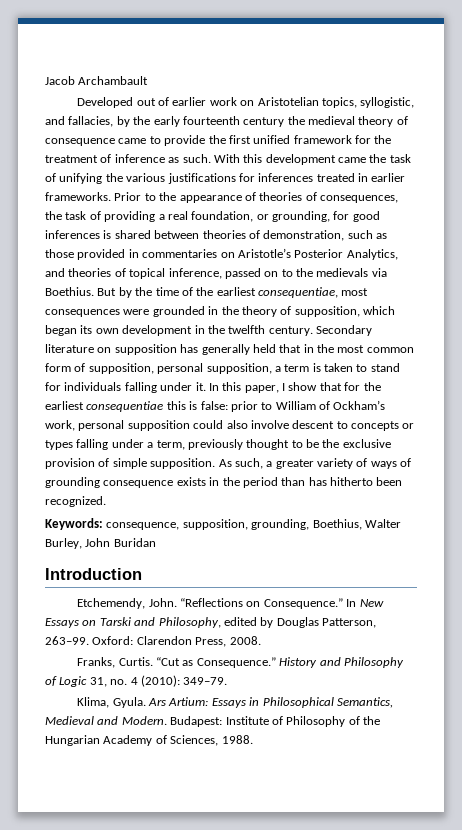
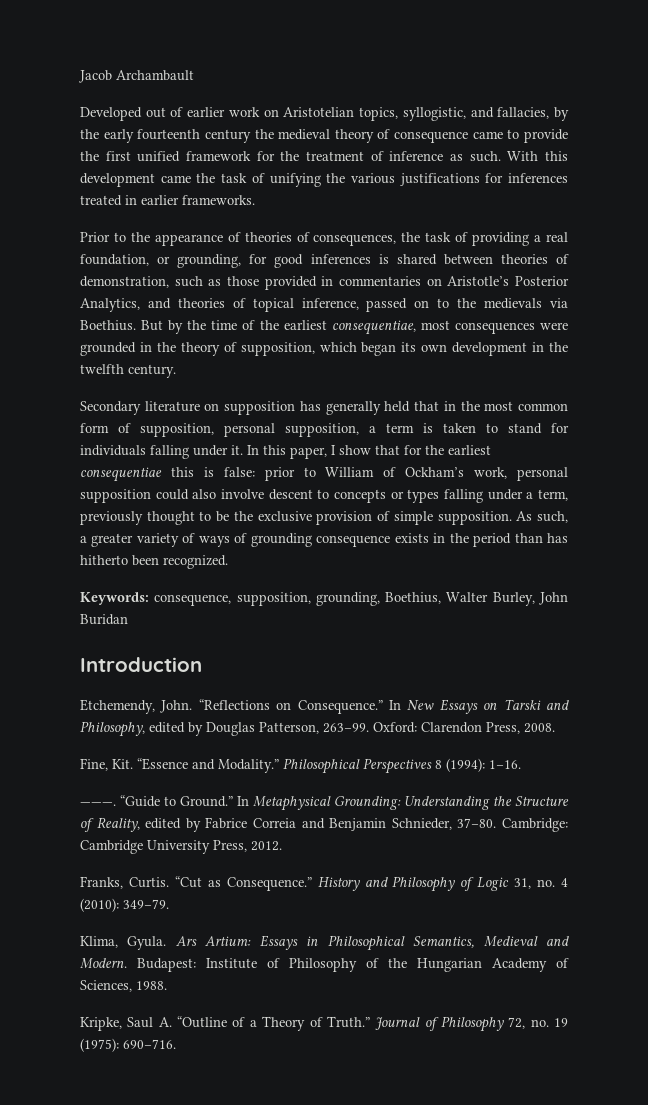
(111, 196) none -> (255, 200) //
(313, 331) none -> (176, 371) //
(261, 640) none -> [80,758,521,774] [80,795,569,811] [80,817,568,832] [80,840,282,854] // Fine, Kit. “Essence and Modality.” Philosophical Perspectives 8 (1994): 1–16. // ———. “Guide to Ground.” In Metaphysical Grounding: Understanding the Structure of Reality, edited by Fabrice Correia and Benjamin Schnieder, 37–80. Cambridge: Cambridge University Press, 2012.
(253, 739) none -> [80,1016,568,1032] [80,1038,176,1052] // Kripke, Saul A. “Outline of a Theory of Truth.” Journal of Philosophy 72, no. 19 (1975): 690–716.

